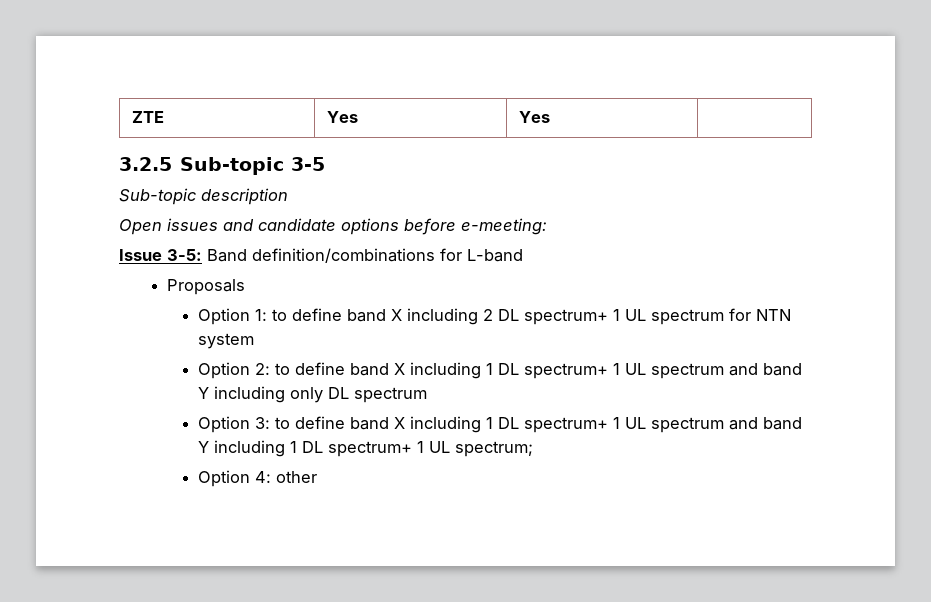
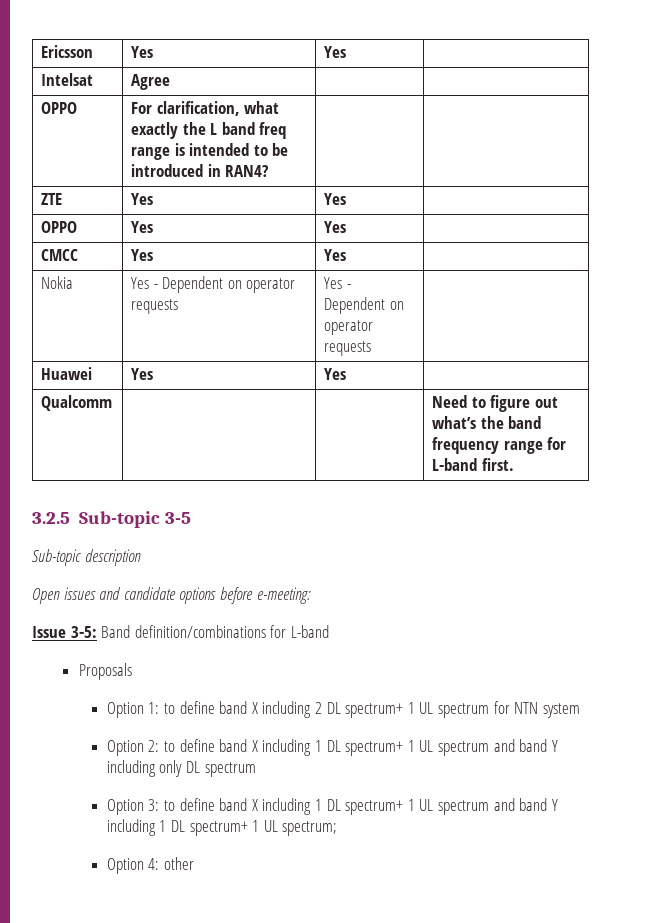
[131,111,164,123] [326,111,358,123] [518,111,550,123] ZTE | Yes | Yes | -> [41,45,94,58] [131,46,154,58] [324,46,347,58] [41,73,94,86] [131,74,171,90] [41,102,78,114] [131,101,280,116] [131,122,287,139] [131,143,289,160] [131,164,270,177] [41,193,63,205] [131,193,154,205] [324,193,347,205] [41,221,78,233] [131,221,154,233] [324,221,347,233] [41,249,79,261] [131,249,154,261] [324,249,347,261] [41,276,74,289] [131,276,296,293] [131,299,179,314] [324,277,351,289] [324,297,404,314] [324,320,374,335] [324,341,372,356] [41,367,93,380] [131,368,154,380] [324,368,347,380] [41,395,113,411] [432,395,558,412] [432,416,542,429] [432,437,567,454] [432,458,514,471] Ericsson | Yes | Yes | // Intelsat | Agree | | // OPPO | For clarification, what exactly the L band freq range is intended to be introduced in RAN4? | | // ZTE | Yes | Yes | // OPPO | Yes | Yes | // CMCC | Yes | Yes | // Nokia | Yes - Dependent on operator requests | Yes - Dependent on operator requests | // Huawei | Yes | Yes | // Qualcomm | | | Need to figure out what’s the band frequency range for L-band first.

